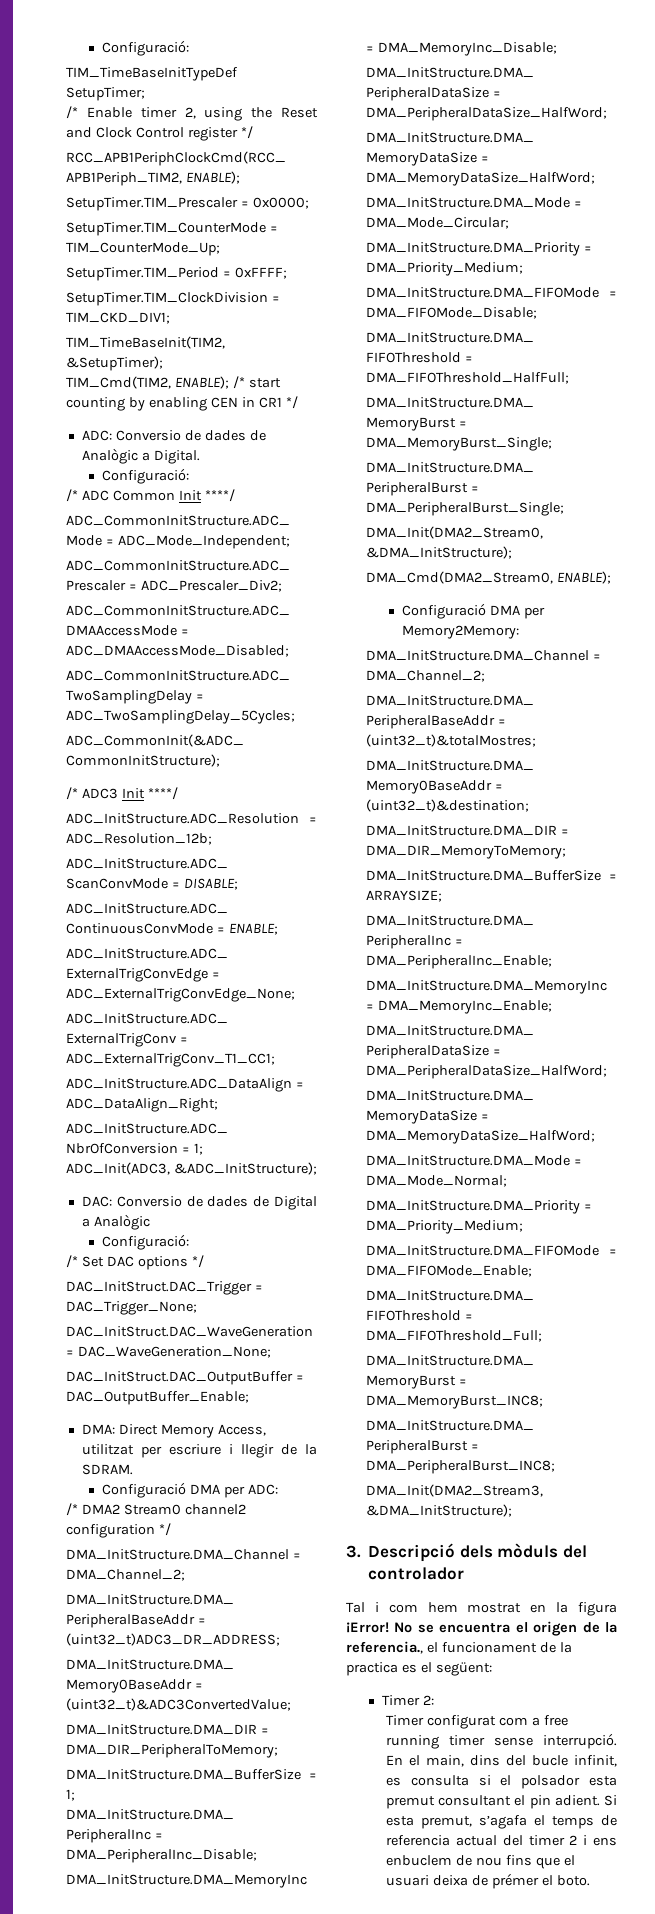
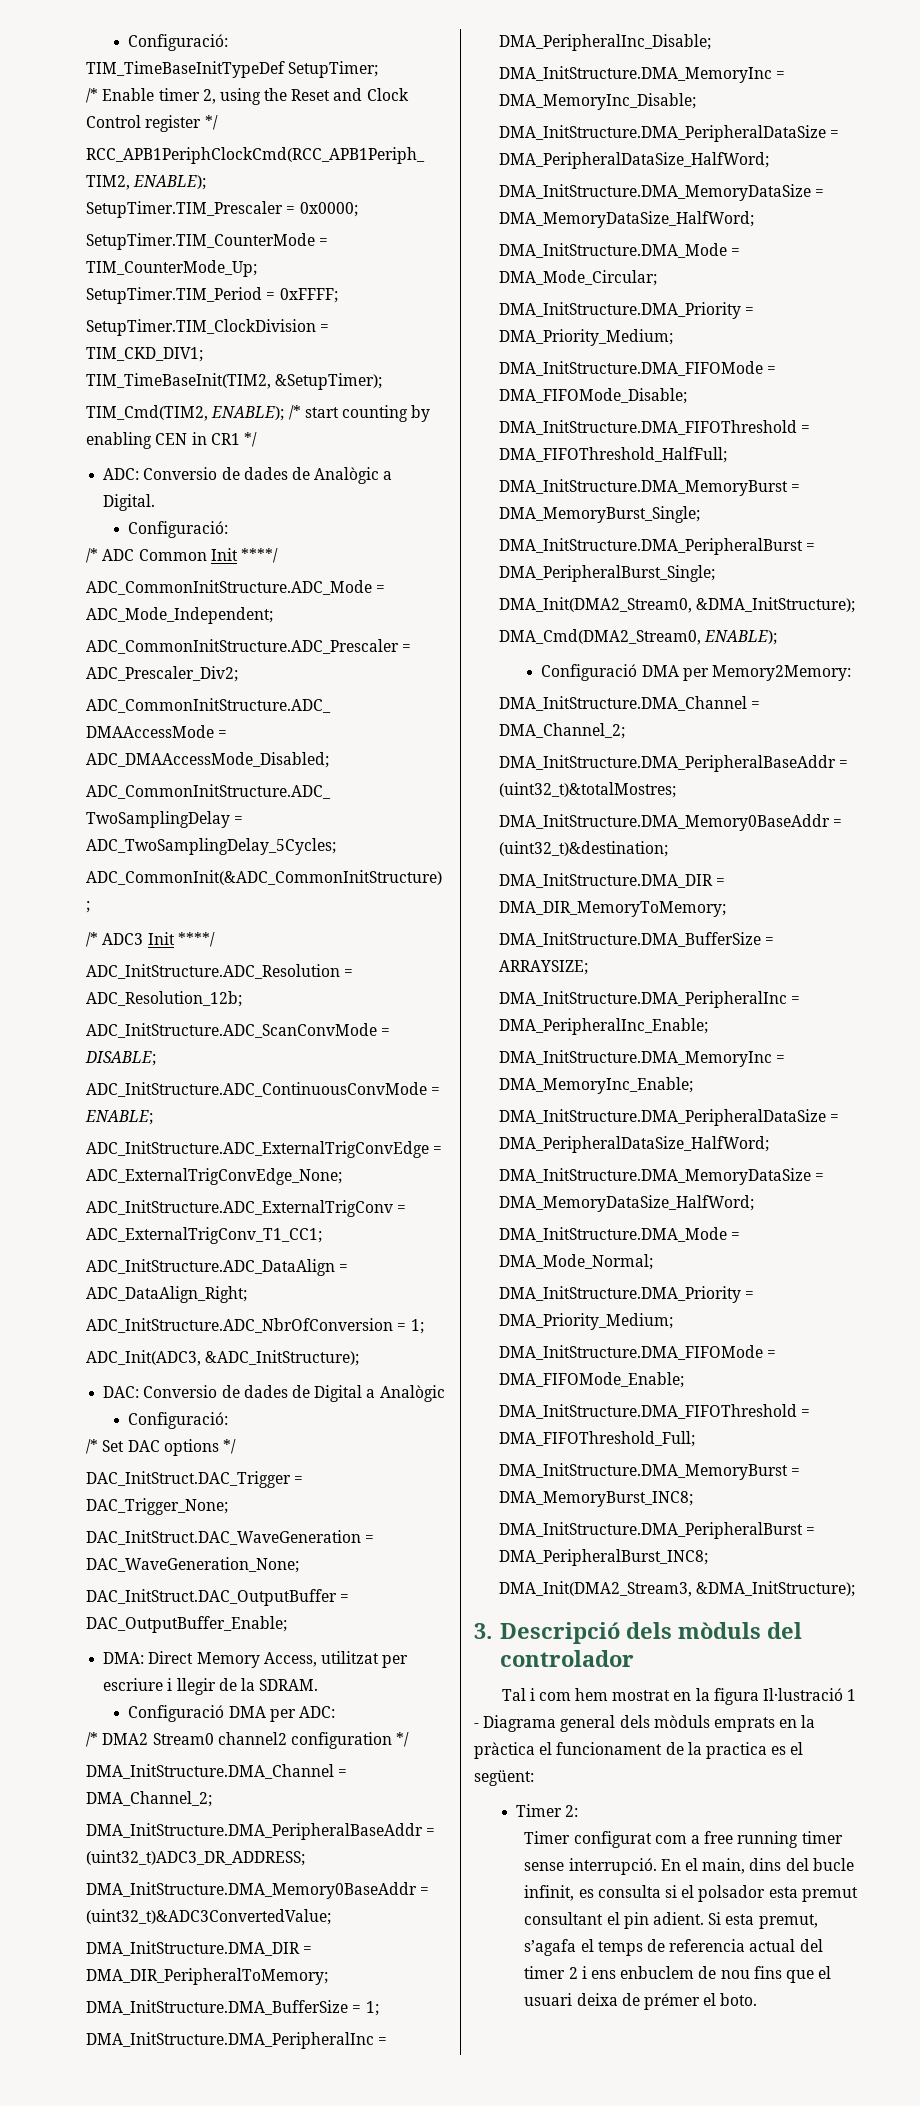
[346,1621,617,1636] [346,1641,423,1654] ¡Error! No se encuentra el origen de la referencia., -> [763,1688,857,1701] [474,1715,816,1732] [474,1742,535,1759] Il·lustració 1 - Diagrama general dels mòduls emprats en la pràctica

